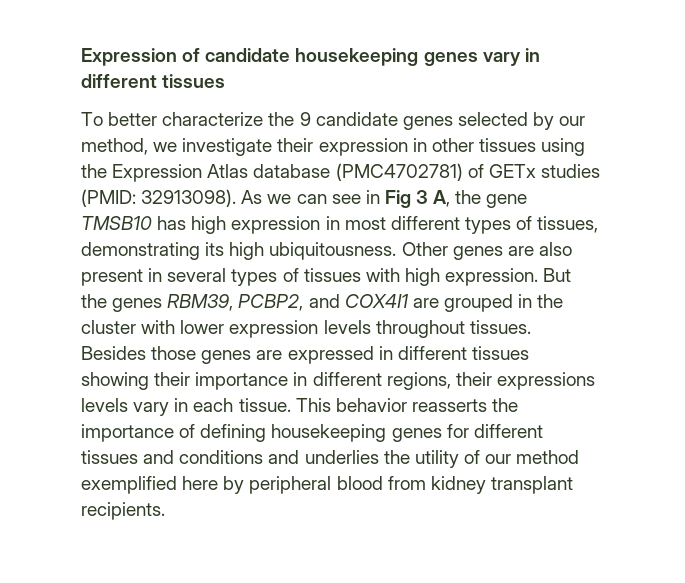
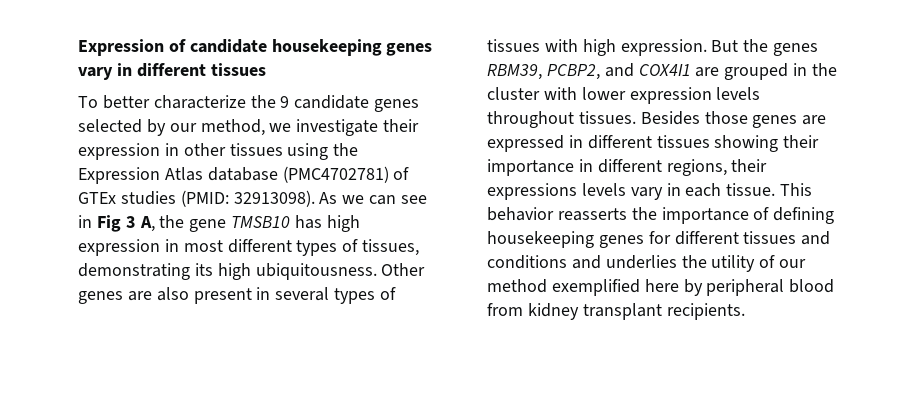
[488,164,536,178] GETx -> [78,192,116,204] GTEx

